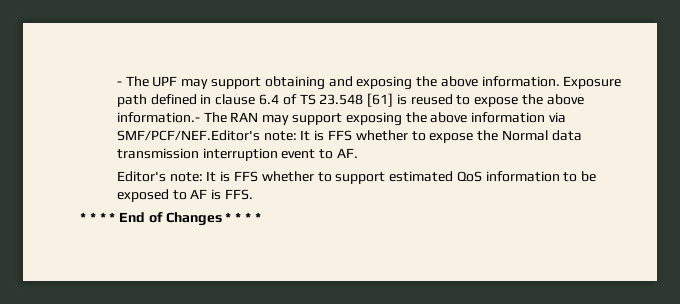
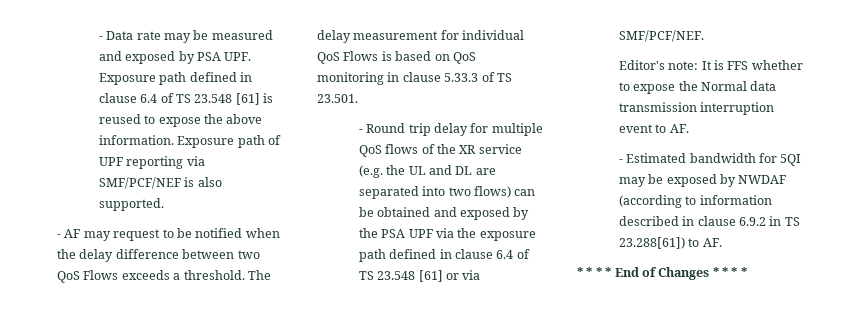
[116,76,560,90] - The UPF may support obtaining and exposing the above information. -> [98,30,273,43] [98,51,252,64] - Data rate may be measured and exposed by PSA UPF.
[116,112,566,126] [116,130,260,141] information.- The RAN may support exposing the above information via SMF/PCF/NEF.Editor's -> [98,135,281,148] [98,156,205,169] [98,177,222,189] [98,198,164,211] [57,228,280,241] [57,249,260,262] [57,270,271,283] [317,30,525,43] [317,51,476,64] [317,72,512,85] [317,94,358,103] [358,123,543,136] [358,144,522,157] [358,165,496,178] [358,186,536,199] [358,207,530,220] [358,228,536,241] [358,249,530,262] [358,270,481,282] [618,30,704,42] [618,60,665,70] information. Exposure path of UPF reporting via SMF/PCF/NEF is also supported. // - AF may request to be notified when the delay difference between two QoS Flows exceeds a threshold. The delay measurement for individual QoS Flows is based on QoS monitoring in clause 5.33.3 of TS 23.501. // - Round trip delay for multiple QoS flows of the XR service (e.g. the UL and DL are separated into two flows) can be obtained and exposed by the PSA UPF via the exposure path defined in clause 6.4 of TS 23.548 [61] or via SMF/PCF/NEF. // Editor's
[116,171,597,184] [116,189,253,202] Editor's note: It is FFS whether to support estimated QoS information to be exposed to AF is FFS. -> [618,153,802,166] [618,174,787,187] [618,195,772,208] [618,216,800,226] [618,237,722,249] - Estimated bandwidth for 5QI may be exposed by NWDAF (according to information described in clause 6.9.2 in TS 23.288[61]) to AF.

